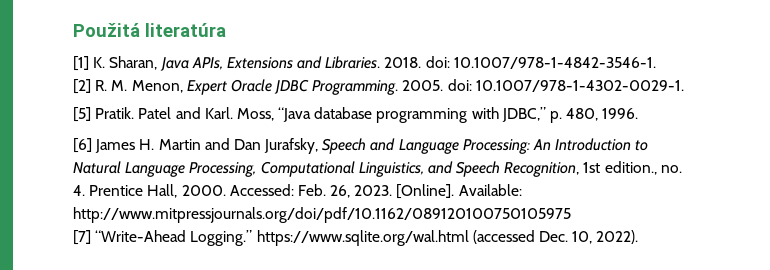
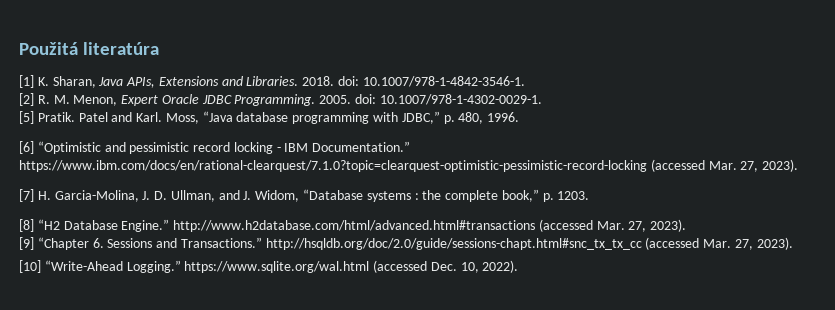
[95,138,649,154] [73,161,682,177] [73,184,522,199] [73,207,571,223] [73,230,91,245] James H. Martin and Dan Jurafsky, Speech and Language Processing: An Introduction to Natural Language Processing, Computational Linguistics, and Speech Recognition, 1st edition., no. 4. Prentice Hall, 2000. Accessed: Feb. 26, 2023. [Online]. Available: http://www.mitpressjournals.org/doi/pdf/10.1162/089120100750105975 // [7] -> [37,141,411,154] [19,159,799,172] [19,189,590,202] [19,219,687,232] [19,237,793,250] [19,260,41,273] “Optimistic and pessimistic record locking - IBM Documentation.” https://www.ibm.com/docs/en/rational-clearquest/7.1.0?topic=clearquest-optimistic-pessimistic-record-locking (accessed Mar. 27, 2023). // [7] H. Garcia-Molina, J. D. Ullman, and J. Widom, “Database systems : the complete book,” p. 1203. // [8] “H2 Database Engine.” http://www.h2database.com/html/advanced.html#transactions (accessed Mar. 27, 2023). // [9] “Chapter 6. Sessions and Transactions.” http://hsqldb.org/doc/2.0/guide/sessions-chapt.html#snc_tx_tx_cc (accessed Mar. 27, 2023). // [10]

